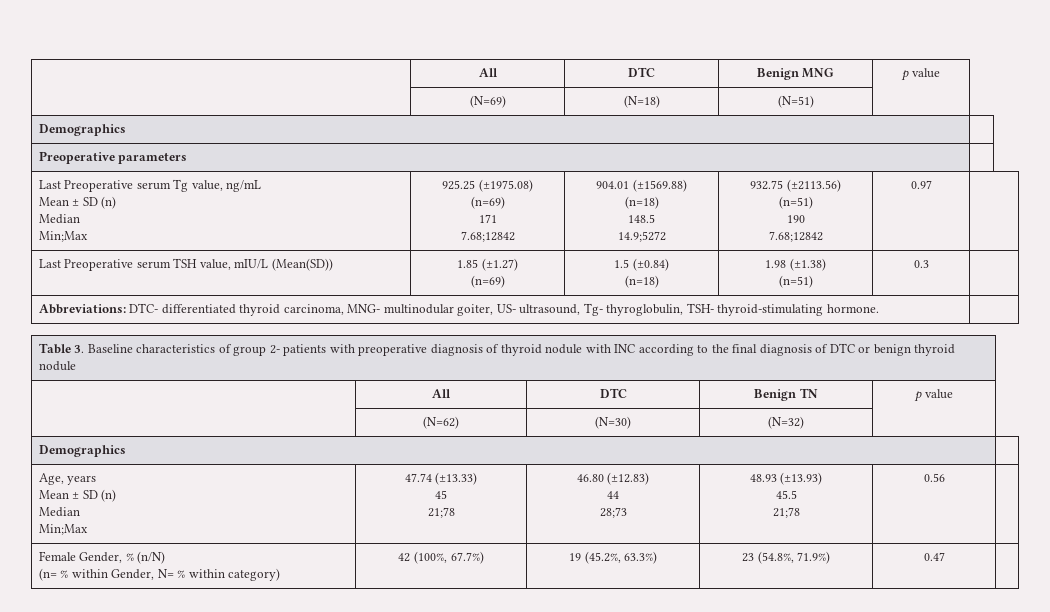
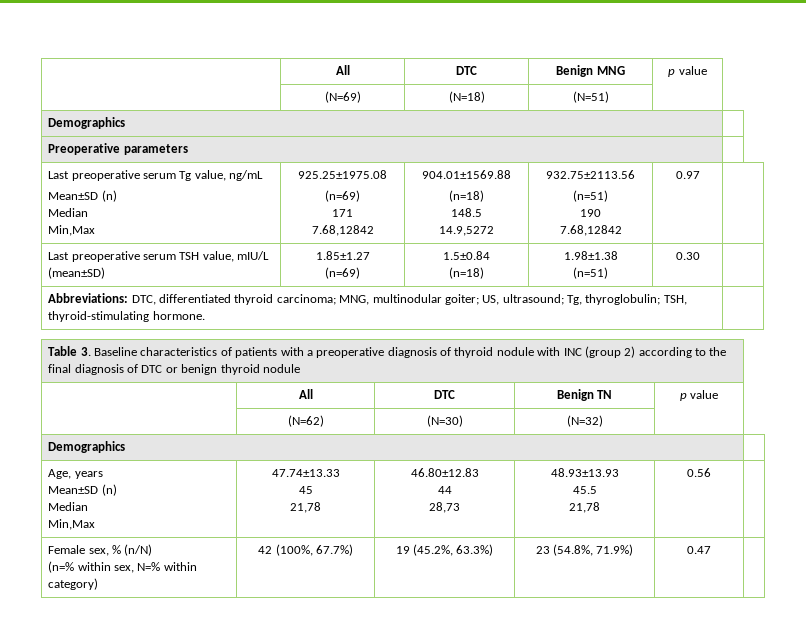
[64,180,134,192] Preoperative -> [71,170,140,181] preoperative
[38,196,117,209] [38,214,80,224] [38,231,88,242] [442,179,533,192] Mean ± SD (n) // Median // Min;Max | 925.25 (±1975.08) -> [48,190,117,202] [48,208,89,217] [48,225,96,236] [298,170,387,179] Mean±SD (n) // Median // Min,Max | 925.25±1975.08
[460,231,515,242] [596,179,687,192] 7.68;12842 | 904.01 (±1569.88) -> [311,225,374,236] [422,170,511,179] 7.68,12842 | 904.01±1569.88
[617,231,666,242] [750,179,841,192] 14.9;5272 | 932.75 (±2113.56) -> [439,226,494,236] [546,170,635,179] 14.9,5272 | 932.75±2113.56
[768,231,823,242] 7.68;12842 -> [559,225,622,236] 7.68,12842
[64,259,134,271] Preoperative -> [71,251,140,262] preoperative
[271,258,333,271] [457,258,518,271] (Mean(SD)) | 1.85 (±1.27) -> [48,267,106,279] [315,251,370,260] (mean±SD) | 1.85±1.27
[614,258,669,271] 1.5 (±0.84) -> [443,251,490,260] 1.5±0.84
[765,258,826,271] 1.98 (±1.38) -> [563,251,618,260] 1.98±1.38
[913,260,929,268] 0.3 -> [675,252,700,260] 0.30
[129,303,159,313] DTC- -> [131,295,156,305] DTC,
[283,303,714,316] carcinoma, MNG- multinodular goiter, US- ultrasound, Tg- thyroglobulin, TSH- -> [276,294,687,305] carcinoma; MNG, multinodular goiter; US, ultrasound; Tg, thyroglobulin; TSH,
[233,345,280,356] group 2- -> (232, 351) none
(355, 348) none -> [306,350,313,356] a
(636, 348) none -> [584,346,636,358] (group 2)
[38,489,117,502] [38,507,80,517] [38,524,88,535] [404,472,478,485] [435,490,447,499] [427,507,455,518] [576,472,650,485] [607,491,619,499] [599,507,627,518] [749,472,823,485] Mean ± SD (n) // Median // Min;Max | 47.74 (±13.33) // 45 // 21;78 | 46.80 (±12.83) // 44 // 28;73 | 48.93 (±13.93) -> [48,484,117,496] [48,502,89,511] [48,519,96,530] [271,469,340,477] [298,486,313,494] [290,502,321,513] [410,468,479,477] [437,486,452,494] [429,502,460,513] [550,468,619,477] Mean±SD (n) // Median // Min,Max | 47.74±13.33 // 45 // 21,78 | 46.80±12.83 // 44 // 28,73 | 48.93±13.93
[772,507,800,518] 21;78 -> [569,502,600,513] 21,78
[79,552,123,563] Gender, -> [88,548,109,556] sex,
[38,568,186,581] (n= % within Gender, N= % -> [48,561,161,573] (n=% within sex, N=%

